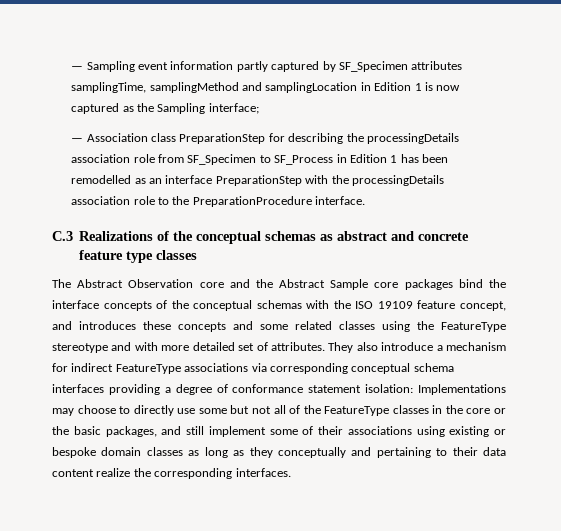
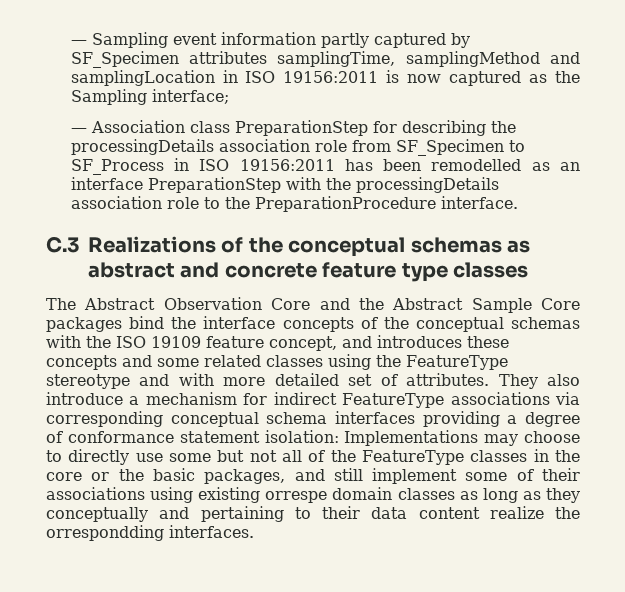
[374,82,422,91] Edition 1 -> [245,71,379,83] ISO 19156:2011
[349,154,398,163] Edition 1 -> [199,159,335,171] ISO 19156:2011
[199,282,224,288] core -> [271,298,311,310] Core
[374,282,399,288] core -> [541,298,580,310] Core
[494,429,506,435] [52,447,96,458] or bespoke -> [265,491,328,503] orrespe
[154,468,233,479] corresponding -> [46,525,164,541] orrespondding

